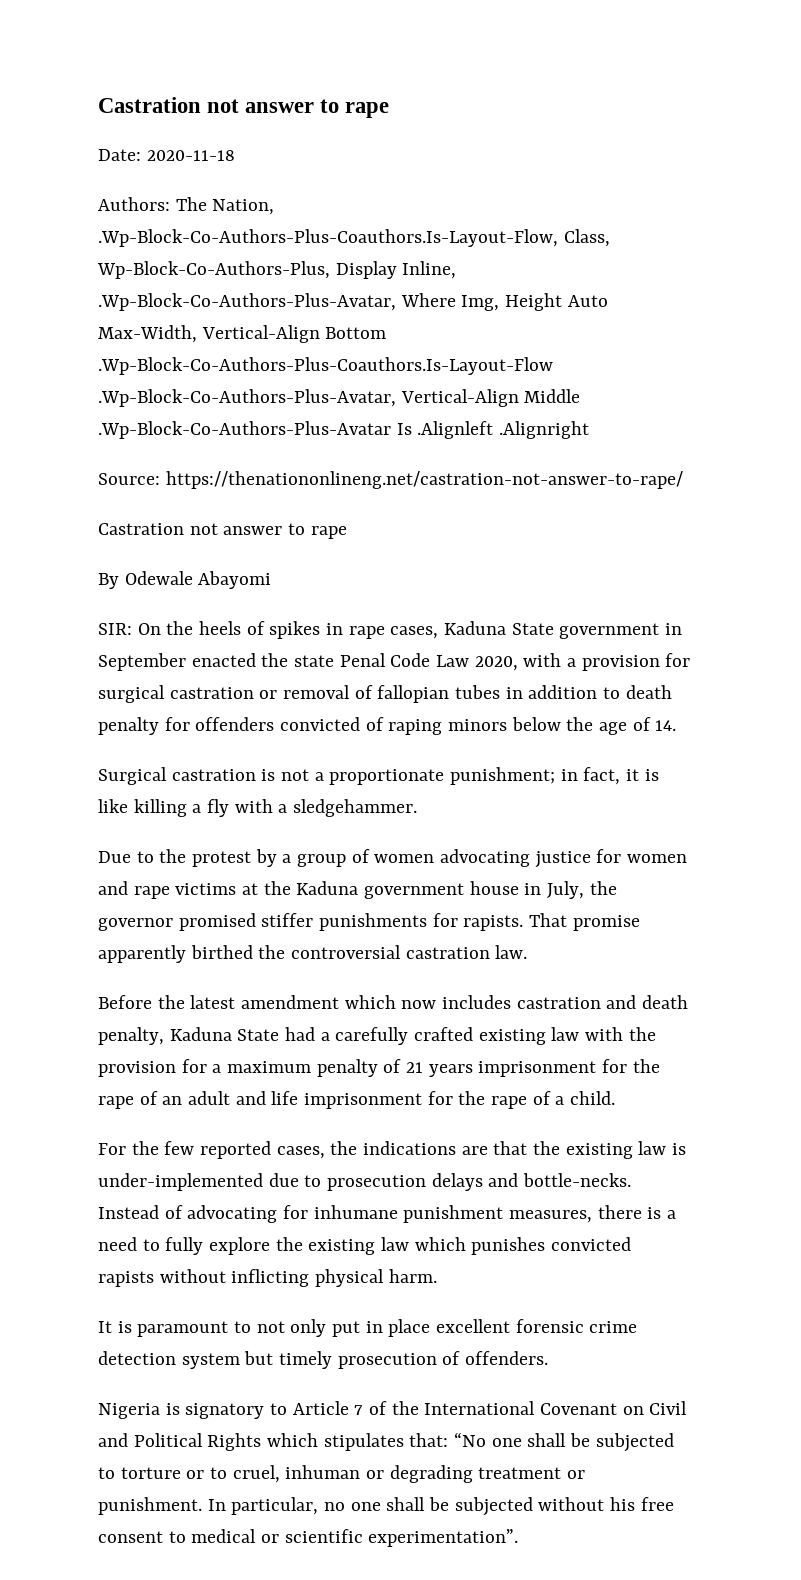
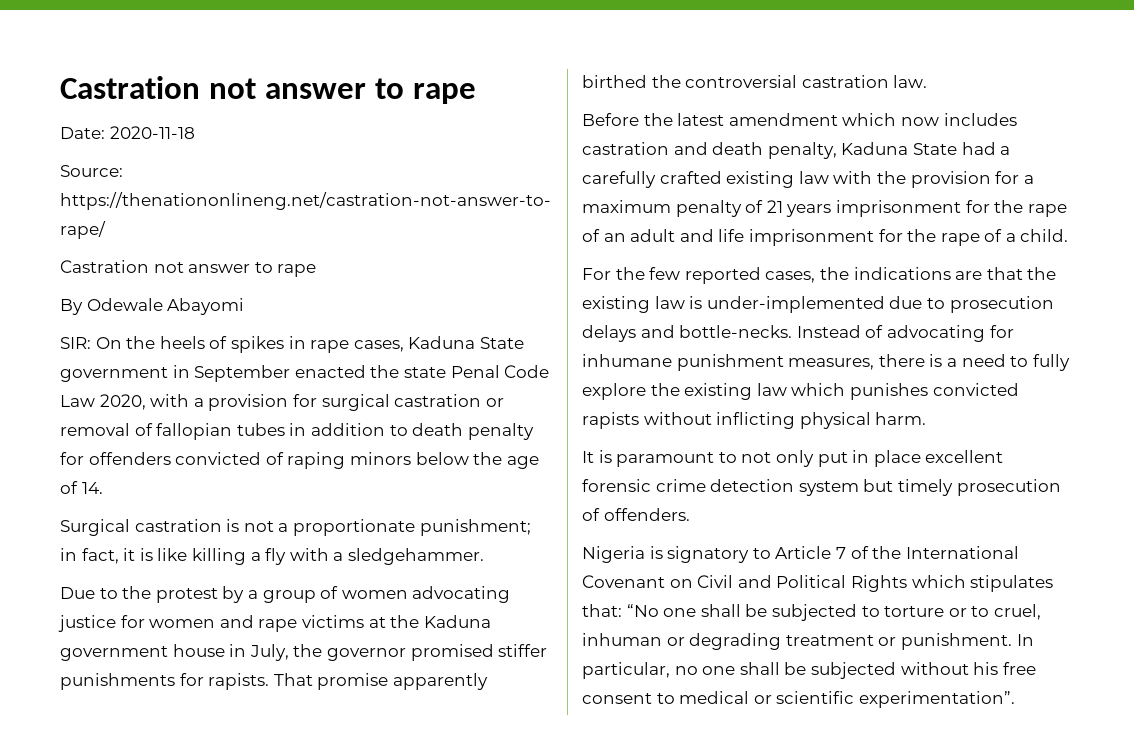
[98,197,275,215] [98,229,610,247] [97,261,457,279] [98,293,608,311] [98,325,387,343] [98,357,553,375] [98,389,581,407] [98,421,590,439] // Authors: The Nation, .Wp-Block-Co-Authors-Plus-Coauthors.Is-Layout-Flow, Class, Wp-Block-Co-Authors-Plus, Display Inline, .Wp-Block-Co-Authors-Plus-Avatar, Where Img, Height Auto Max-Width, Vertical-Align Bottom .Wp-Block-Co-Authors-Plus-Coauthors.Is-Layout-Flow .Wp-Block-Co-Authors-Plus-Avatar, Vertical-Align Middle .Wp-Block-Co-Authors-Plus-Avatar Is .Alignleft .Alignright -> (195, 132) none

